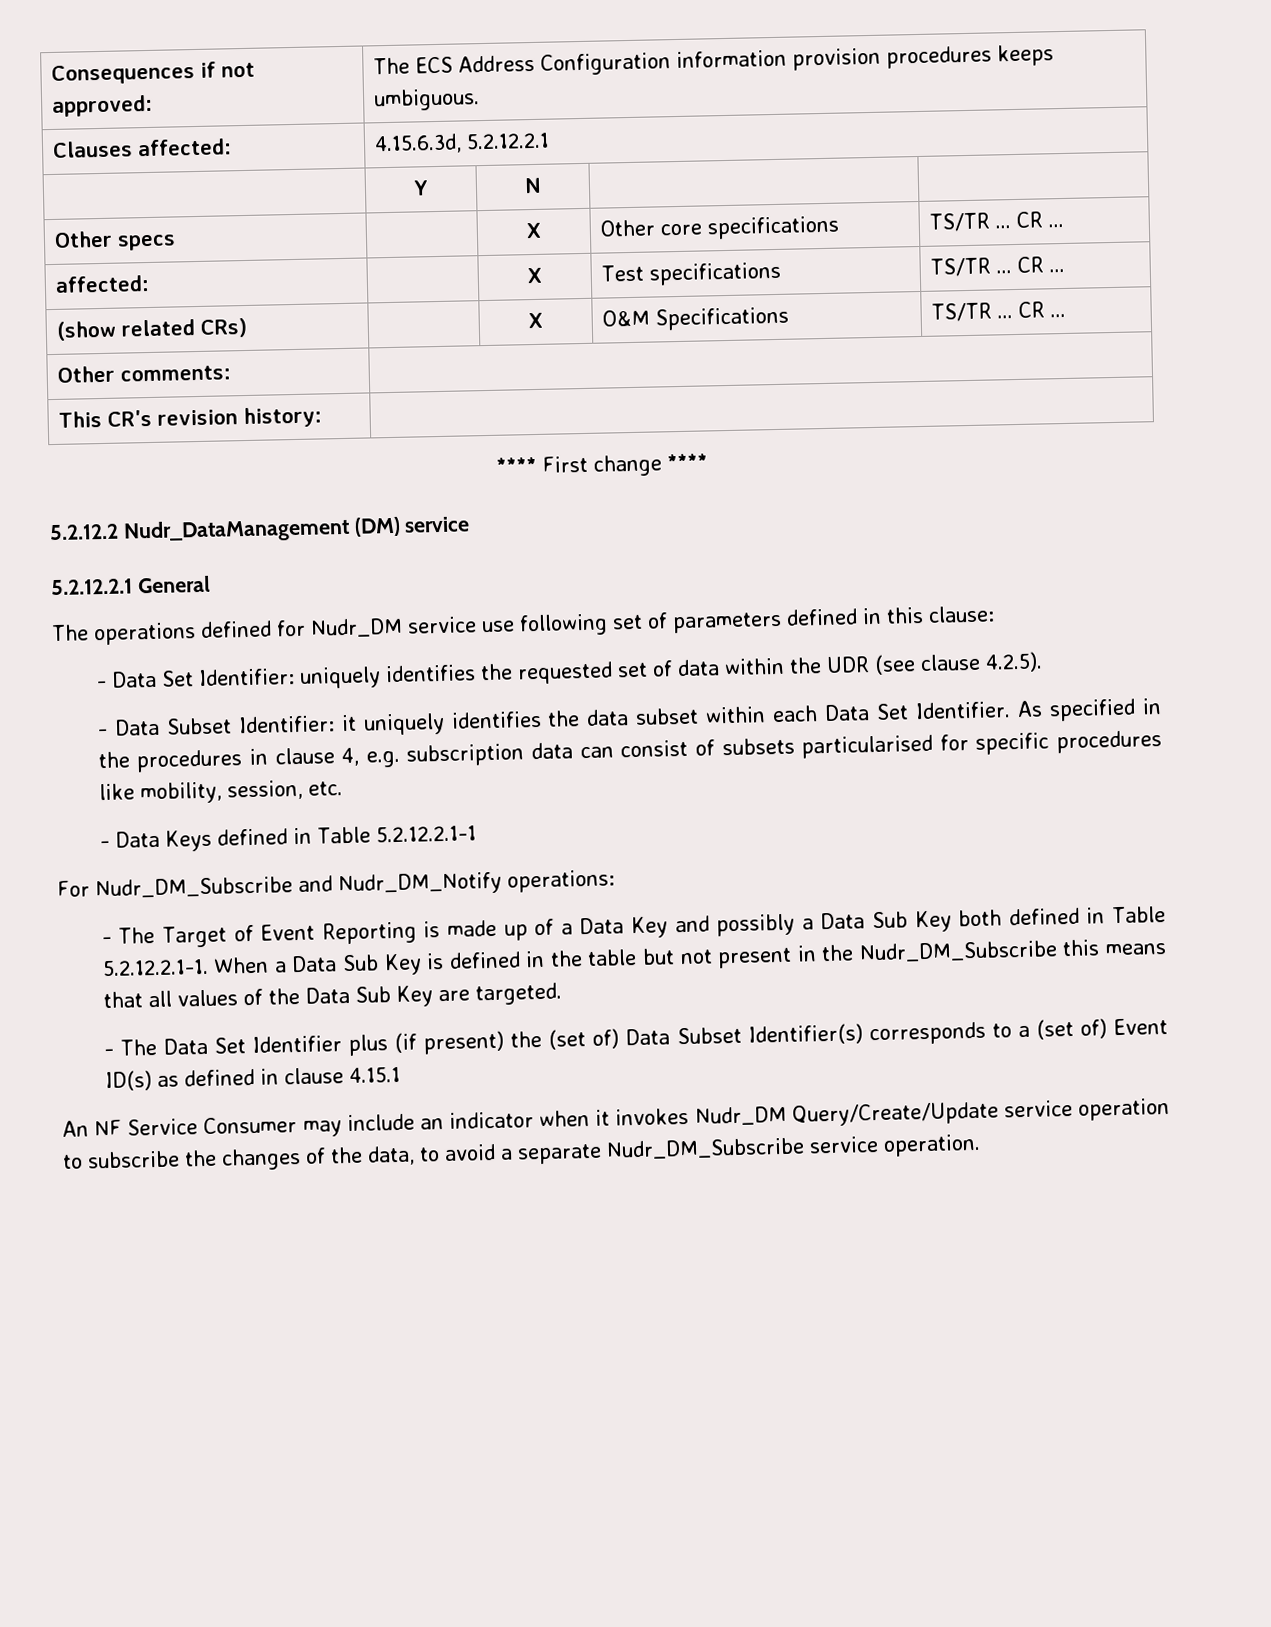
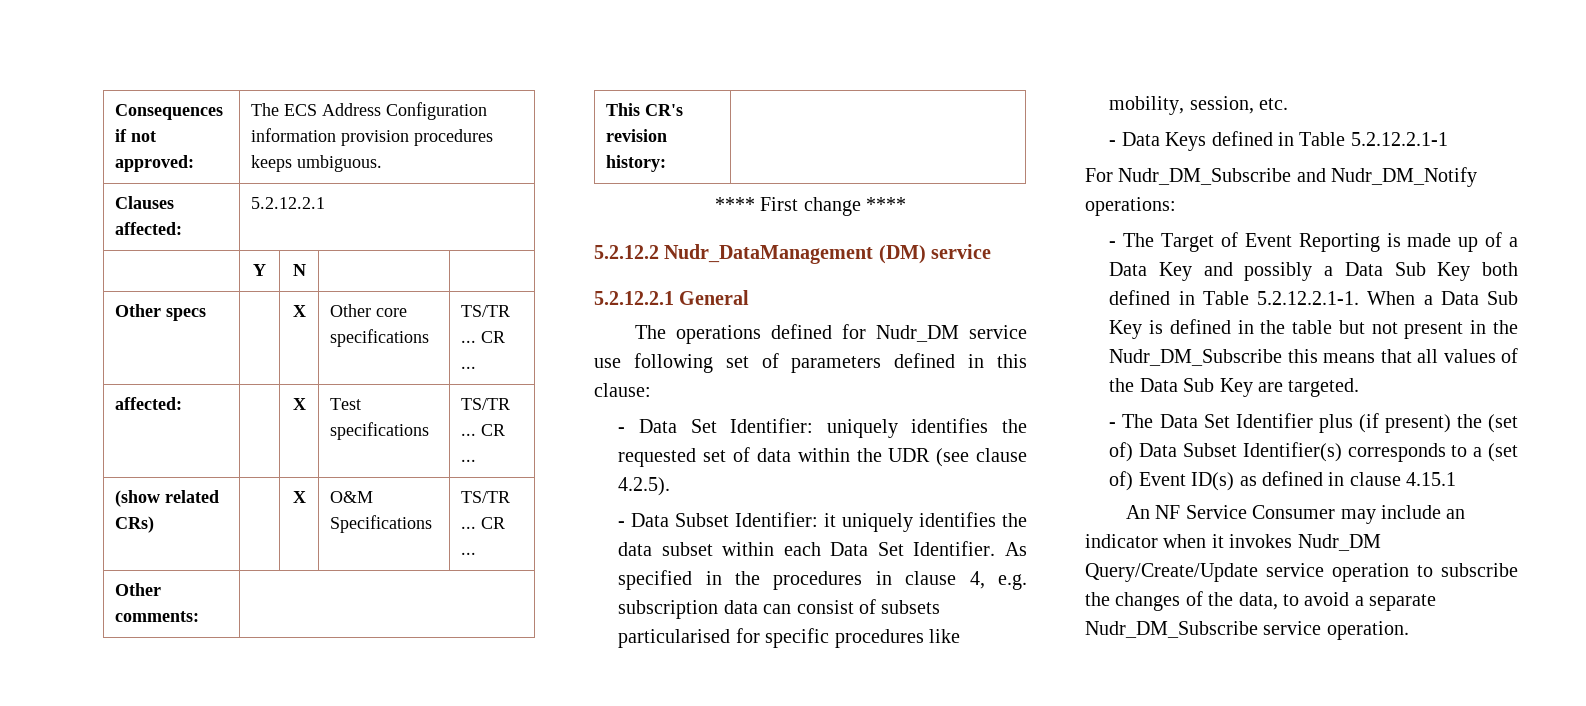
[373,133,462,155] 4.15.6.3d, -> (183, 228) none

